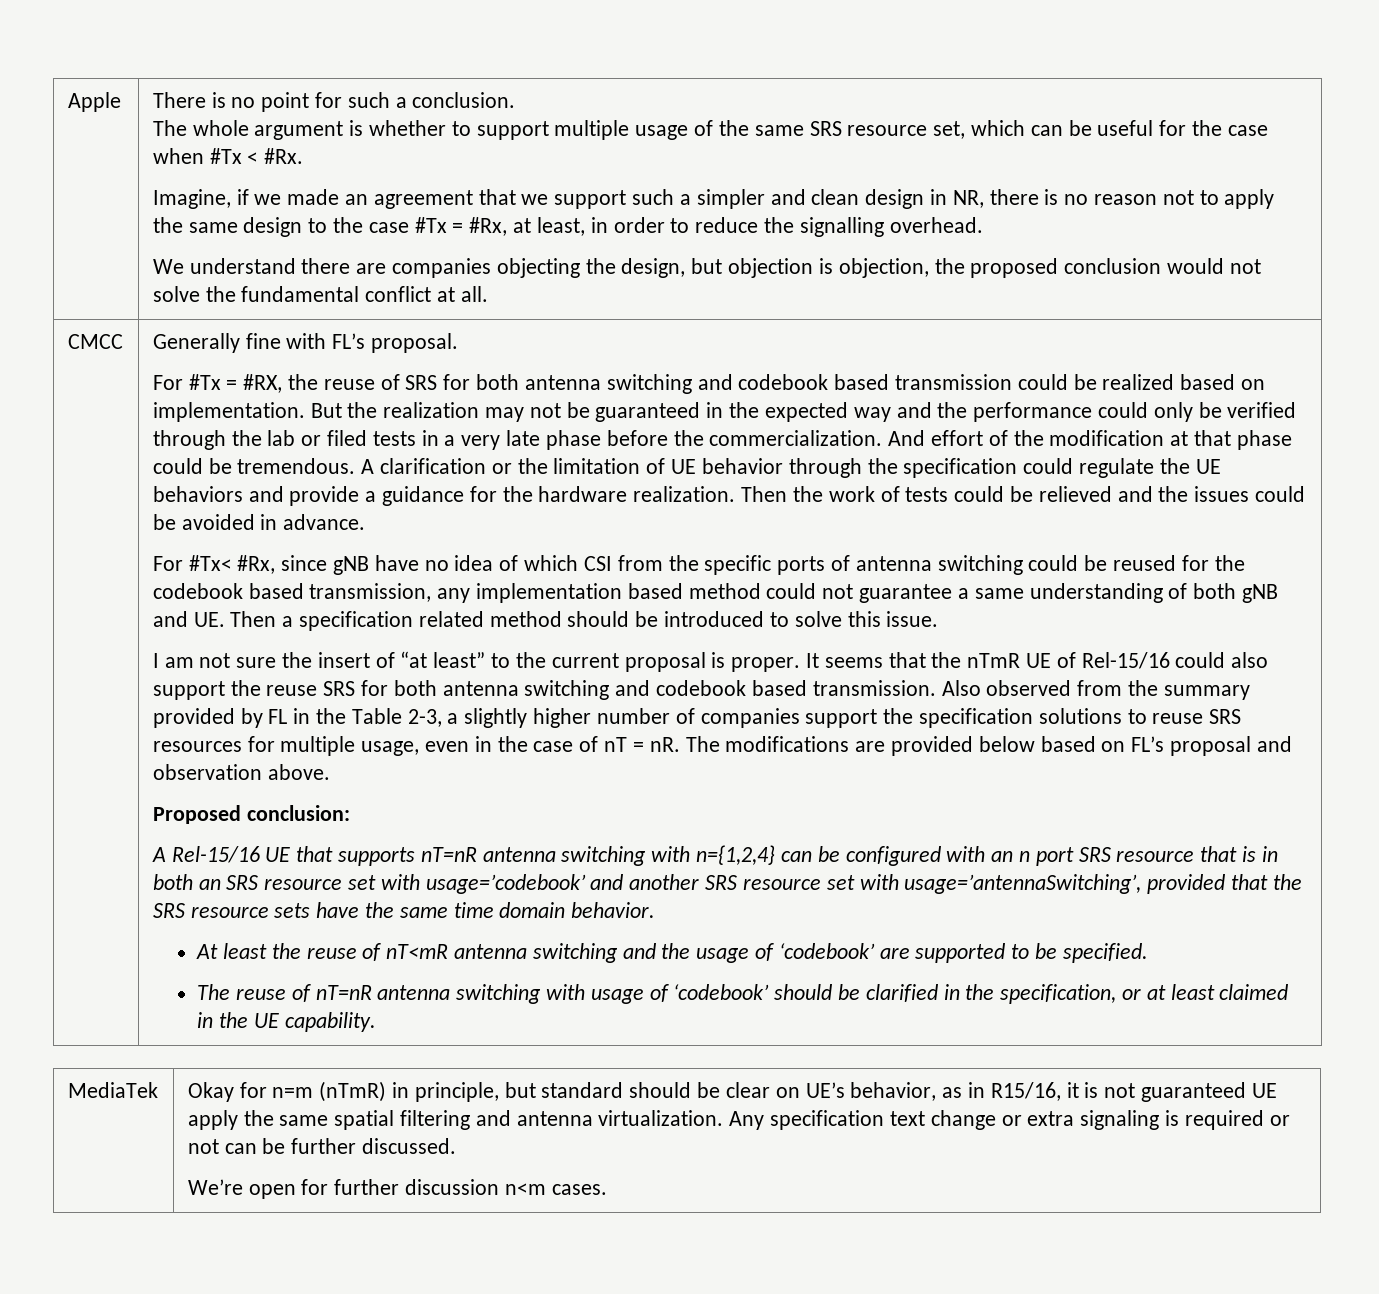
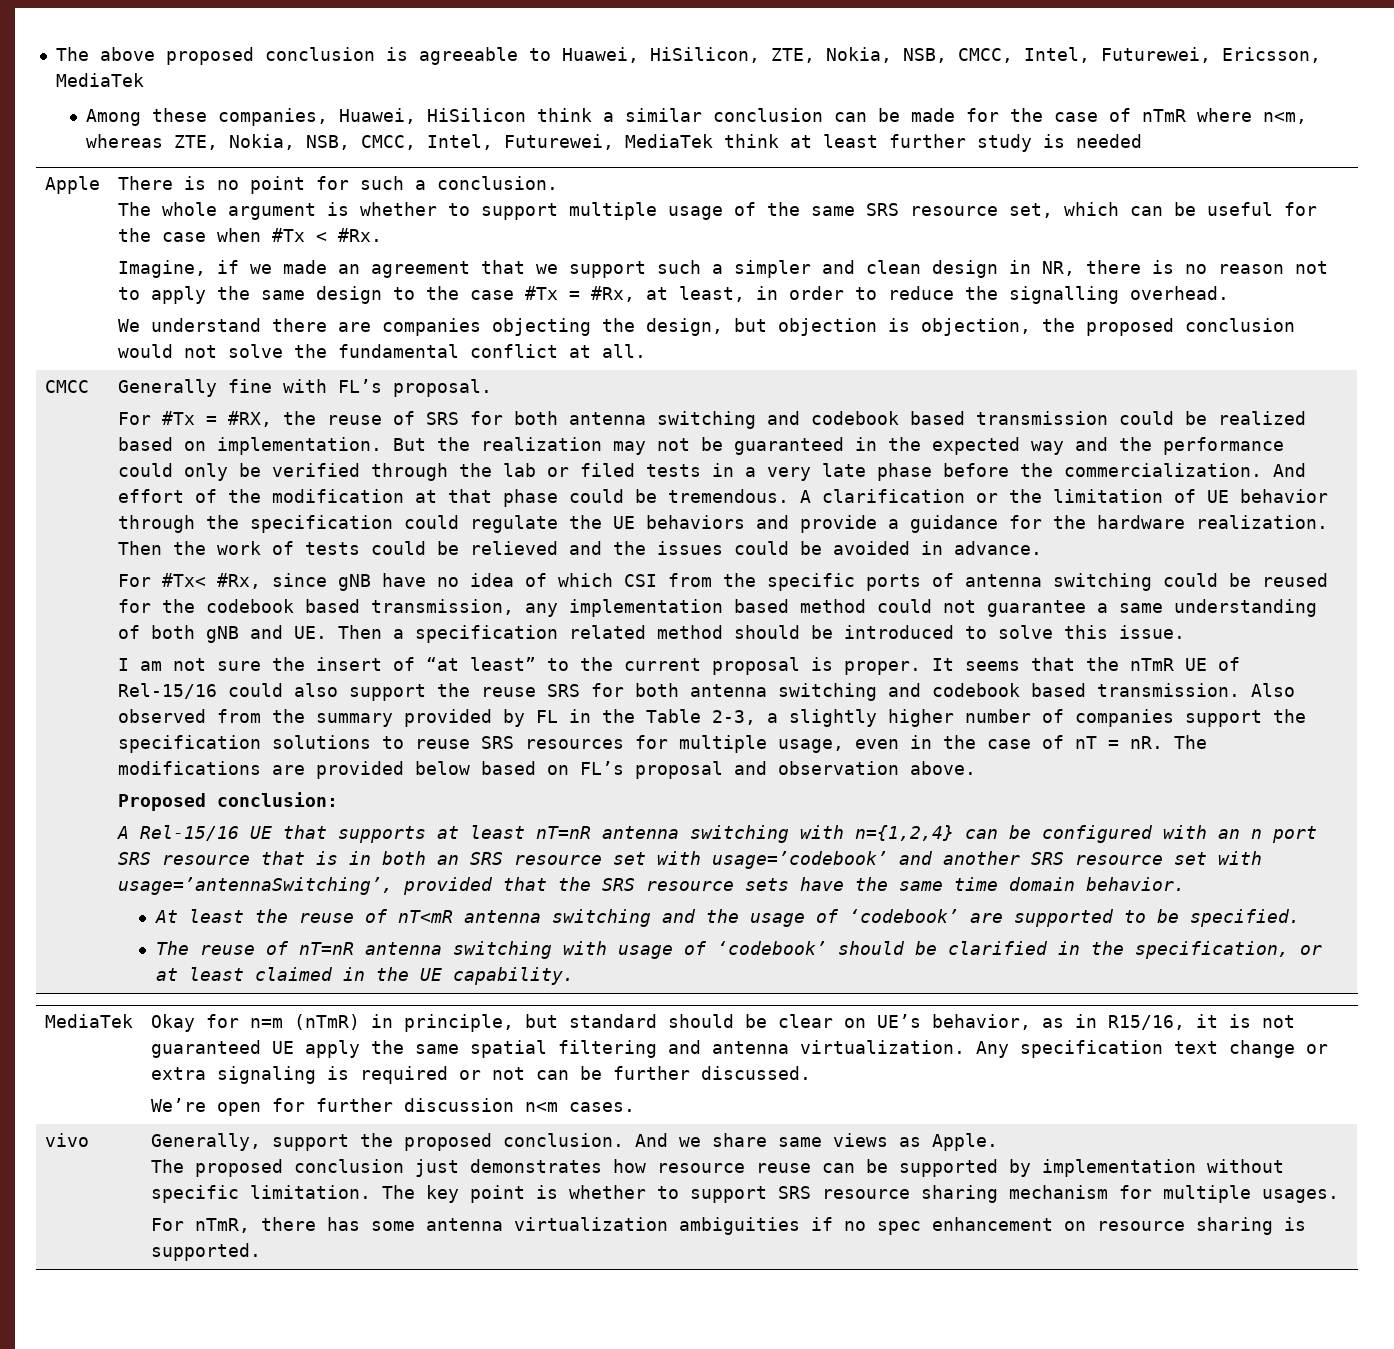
(67, 102) none -> [55,47,1321,65] [55,73,144,87] [85,108,1307,126] [85,134,1142,152] The above proposed conclusion is agreeable to Huawei, HiSilicon, ZTE, Nokia, NSB, CMCC, Intel, Futurewei, Ericsson, MediaTek // Among these companies, Huawei, HiSilicon think a similar conclusion can be made for the case of nTmR where n<m, whereas ZTE, Nokia, NSB, CMCC, Intel, Futurewei, MediaTek think at least further study is needed //
(416, 856) none -> [436,825,525,839] at least
(607, 1189) none -> [44,1133,89,1147] [150,1133,998,1151] [150,1159,1284,1177] [150,1185,1339,1203] [150,1217,1306,1235] [150,1243,261,1261] // vivo | Generally, support the proposed conclusion. And we share same views as Apple. // The proposed conclusion just demonstrates how resource reuse can be supported by implementation without specific limitation. The key point is whether to support SRS resource sharing mechanism for multiple usages. // For nTmR, there has some antenna virtualization ambiguities if no spec enhancement on resource sharing is supported.

